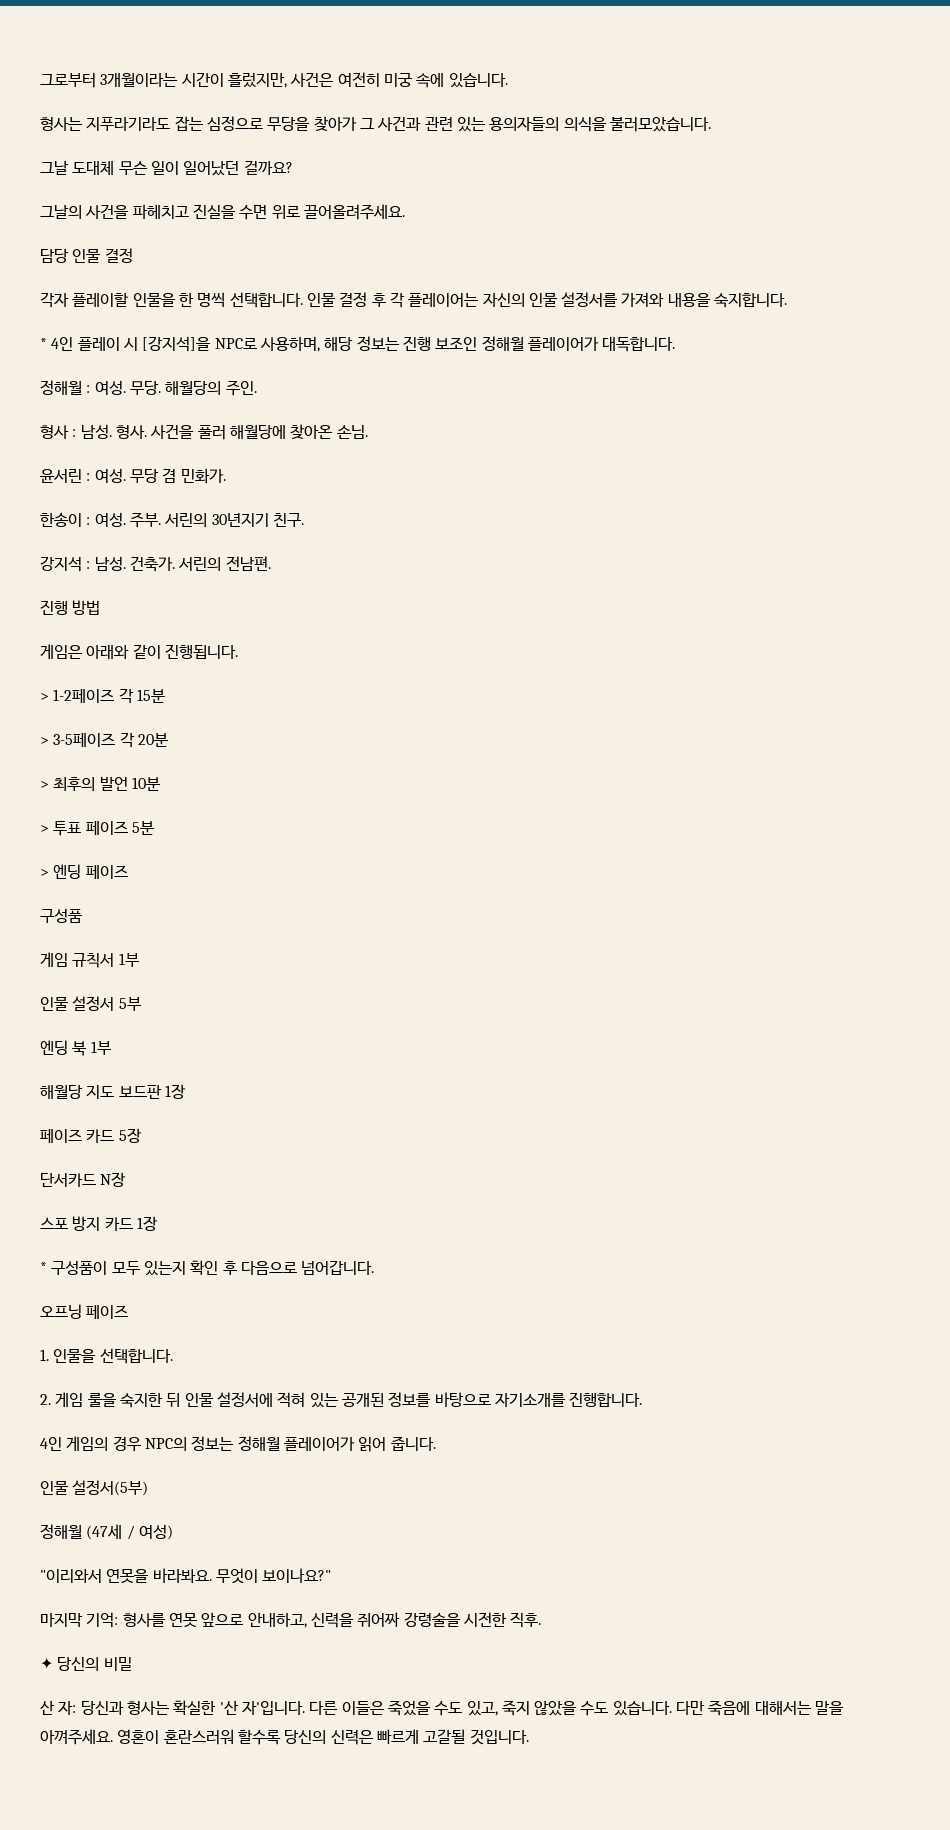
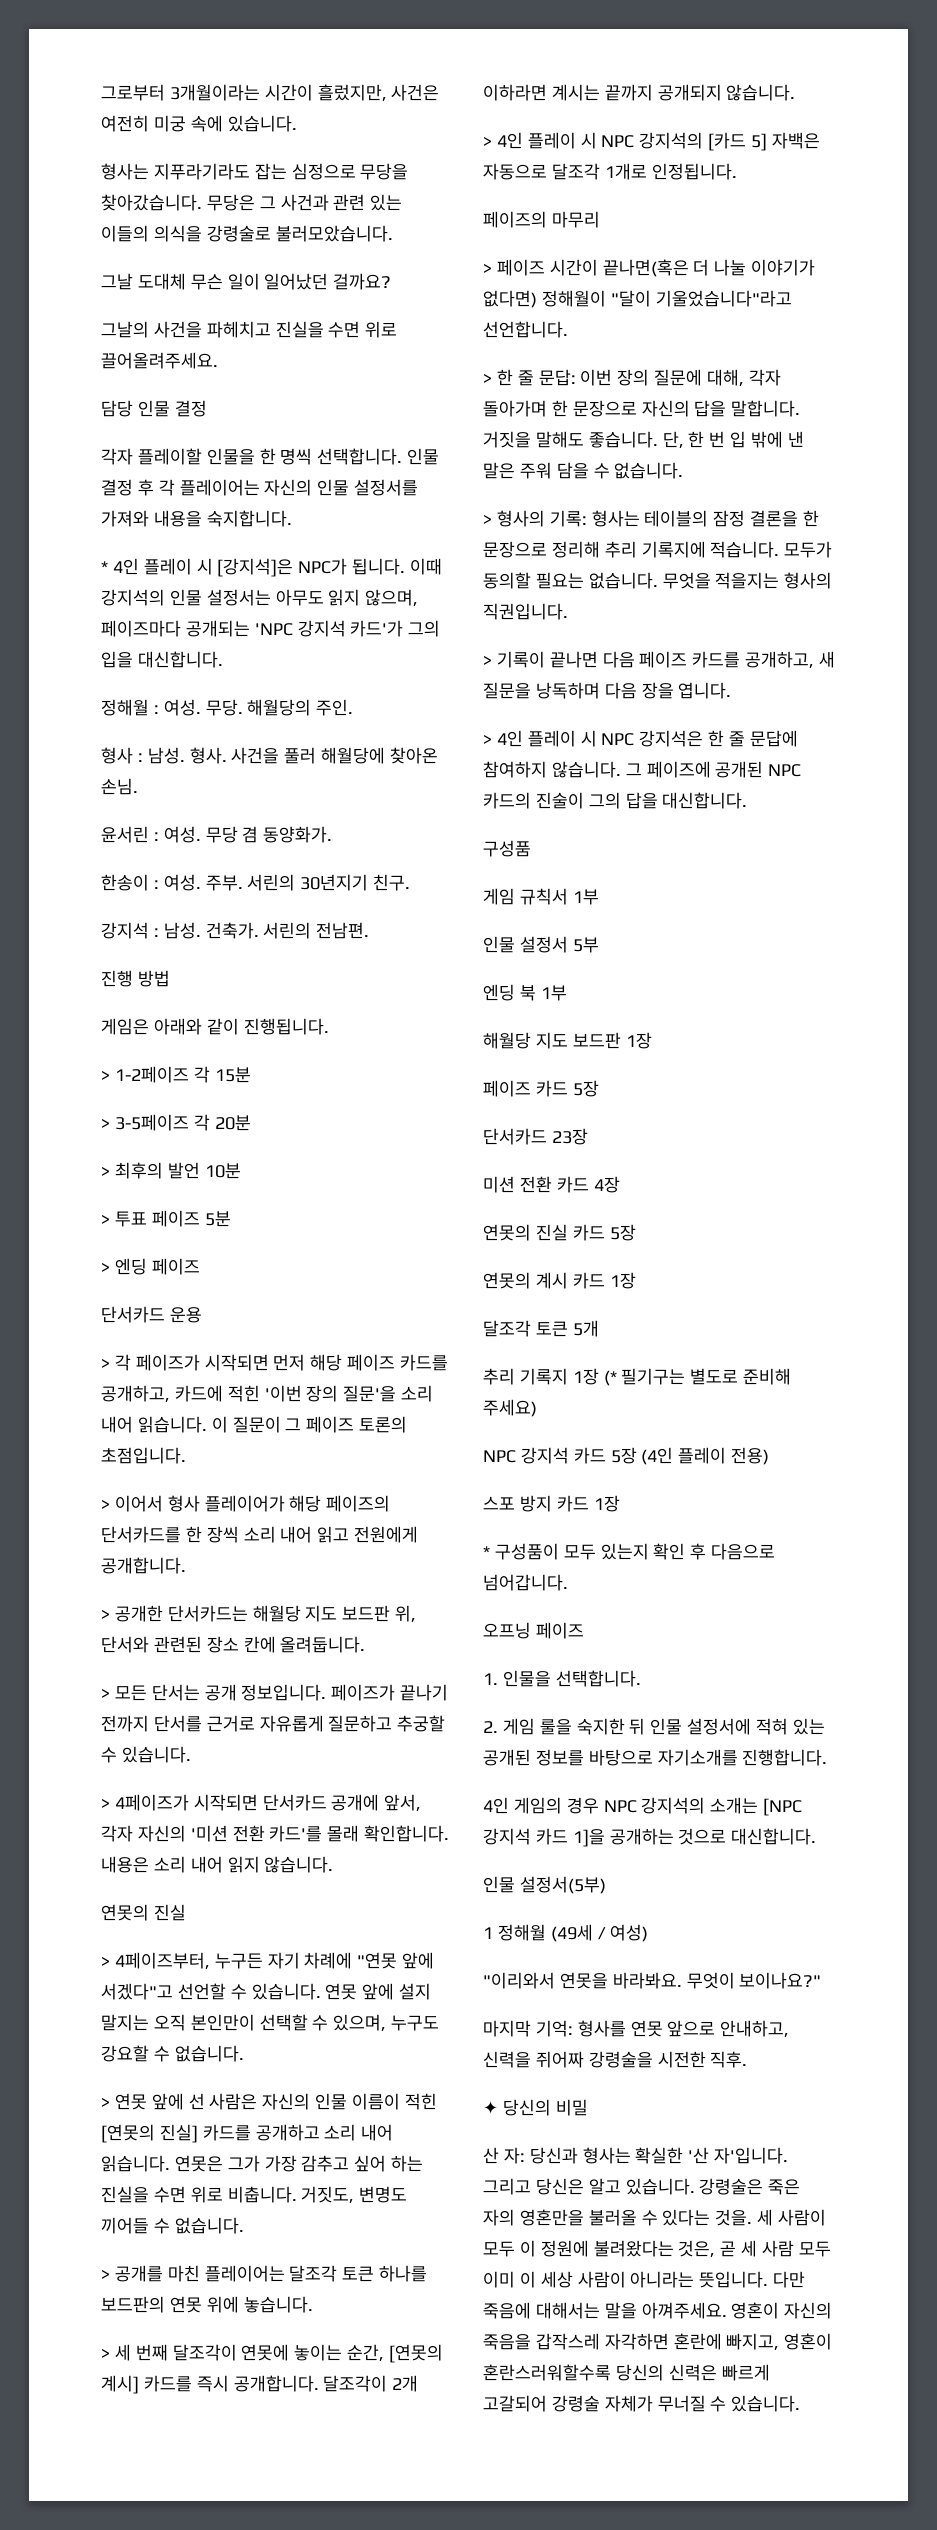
[313,116,357,131] 찾아가 -> [101,194,255,211] 찾아갔습니다. 무당은
[489,117,607,132] 용의자들의 의식을 -> [101,225,271,242] 이들의 의식을 강령술로
[142,336,676,352] [강지석]을 NPC로 사용하며, 해당 정보는 진행 보조인 정해월 플레이어가 대독합니다. -> [217,558,443,577] [101,589,419,607] [101,620,441,637] [101,651,223,668] [강지석]은 NPC가 됩니다. 이때 강지석의 인물 설정서는 아무도 읽지 않으며, 페이즈마다 공개되는 'NPC 강지석 카드'가 그의 입을 대신합니다.
[180,468,226,484] 민화가. -> [263,826,333,843] 동양화가.
(128, 872) none -> [101,1306,202,1323] [101,1354,449,1371] [101,1385,434,1403] [101,1416,408,1433] [101,1447,186,1464] [101,1495,391,1512] [101,1526,419,1543] [101,1557,186,1574] [101,1605,417,1623] [101,1636,366,1653] [101,1684,449,1701] [101,1715,446,1732] [101,1746,191,1763] [101,1794,422,1812] [101,1825,450,1842] [101,1856,334,1873] [101,1904,186,1921] [101,1952,435,1970] [101,1983,432,2000] [101,2014,440,2032] [101,2045,244,2062] [101,2093,437,2110] [101,2124,394,2143] [101,2155,424,2172] [101,2186,408,2204] [101,2217,244,2234] [101,2265,428,2282] [101,2296,313,2313] [101,2344,444,2363] [101,2375,419,2394] [483,84,796,101] [483,132,820,151] [483,163,737,180] [483,211,600,228] [483,259,816,277] [483,290,792,308] [483,321,568,338] [483,369,781,387] [483,400,801,417] [483,431,804,449] [483,462,684,479] [483,510,820,527] [483,541,833,558] [483,572,833,589] [483,603,568,620] [483,651,836,669] [483,682,732,699] [483,730,798,747] [483,761,802,778] [483,792,748,809] // 단서카드 운용 // > 각 페이즈가 시작되면 먼저 해당 페이즈 카드를 공개하고, 카드에 적힌 '이번 장의 질문'을 소리 내어 읽습니다. 이 질문이 그 페이즈 토론의 초점입니다. // > 이어서 형사 플레이어가 해당 페이즈의 단서카드를 한 장씩 소리 내어 읽고 전원에게 공개합니다. // > 공개한 단서카드는 해월당 지도 보드판 위, 단서와 관련된 장소 칸에 올려둡니다. // > 모든 단서는 공개 정보입니다. 페이즈가 끝나기 전까지 단서를 근거로 자유롭게 질문하고 추궁할 수 있습니다. // > 4페이즈가 시작되면 단서카드 공개에 앞서, 각자 자신의 '미션 전환 카드'를 몰래 확인합니다. 내용은 소리 내어 읽지 않습니다. // 연못의 진실 // > 4페이즈부터, 누구든 자기 차례에 "연못 앞에 서겠다"고 선언할 수 있습니다. 연못 앞에 설지 말지는 오직 본인만이 선택할 수 있으며, 누구도 강요할 수 없습니다. // > 연못 앞에 선 사람은 자신의 인물 이름이 적힌 [연못의 진실] 카드를 공개하고 소리 내어 읽습니다. 연못은 그가 가장 감추고 싶어 하는 진실을 수면 위로 비춥니다. 거짓도, 변명도 끼어들 수 없습니다. // > 공개를 마친 플레이어는 달조각 토큰 하나를 보드판의 연못 위에 놓습니다. // > 세 번째 달조각이 연못에 놓이는 순간, [연못의 계시] 카드를 즉시 공개합니다. 달조각이 2개 이하라면 계시는 끝까지 공개되지 않습니다. // > 4인 플레이 시 NPC 강지석의 [카드 5] 자백은 자동으로 달조각 1개로 인정됩니다. // 페이즈의 마무리 // > 페이즈 시간이 끝나면(혹은 더 나눌 이야기가 없다면) 정해월이 "달이 기울었습니다"라고 선언합니다. // > 한 줄 문답: 이번 장의 질문에 대해, 각자 돌아가며 한 문장으로 자신의 답을 말합니다. 거짓을 말해도 좋습니다. 단, 한 번 입 밖에 낸 말은 주워 담을 수 없습니다. // > 형사의 기록: 형사는 테이블의 잠정 결론을 한 문장으로 정리해 추리 기록지에 적습니다. 모두가 동의할 필요는 없습니다. 무엇을 적을지는 형사의 직권입니다. // > 기록이 끝나면 다음 페이즈 카드를 공개하고, 새 질문을 낭독하며 다음 장을 엽니다. // > 4인 플레이 시 NPC 강지석은 한 줄 문답에 참여하지 않습니다. 그 페이즈에 공개된 NPC 카드의 진술이 그의 답을 대신합니다.
[100,1172,127,1187] N장 -> [551,1128,588,1145] [483,1176,620,1193] [483,1224,636,1241] [483,1272,636,1289] [483,1320,599,1337] [483,1368,792,1386] [483,1399,537,1417] [483,1447,770,1465] 23장 // 미션 전환 카드 4장 // 연못의 진실 카드 5장 // 연못의 계시 카드 1장 // 달조각 토큰 5개 // 추리 기록지 1장 (* 필기구는 별도로 준비해 주세요) // NPC 강지석 카드 5장 (4인 플레이 전용)
[144,1436,436,1452] NPC의 정보는 정해월 플레이어가 읽어 줍니다. -> [603,1797,803,1816] [483,1828,817,1847] NPC 강지석의 소개는 [NPC 강지석 카드 1]을 공개하는 것으로 대신합니다.
[40,1524,123,1540] 정해월 (47세 -> [483,1924,593,1942] 1 정해월 (49세
[309,1700,672,1716] 다른 이들은 죽었을 수도 있고, 죽지 않았을 수도 있습니다. -> [483,2178,801,2195] [483,2209,827,2226] [483,2240,831,2258] [483,2271,769,2288] 그리고 당신은 알고 있습니다. 강령술은 죽은 자의 영혼만을 불러올 수 있다는 것을. 세 사람이 모두 이 정원에 불려왔다는 것은, 곧 세 사람 모두 이미 이 세상 사람이 아니라는 뜻입니다.
[163,1729,529,1745] 혼란스러워 할수록 당신의 신력은 빠르게 고갈될 것입니다. -> [784,2302,833,2319] [483,2333,833,2351] [483,2364,770,2381] [483,2395,801,2412] 자신의 죽음을 갑작스레 자각하면 혼란에 빠지고, 영혼이 혼란스러워할수록 당신의 신력은 빠르게 고갈되어 강령술 자체가 무너질 수 있습니다.

